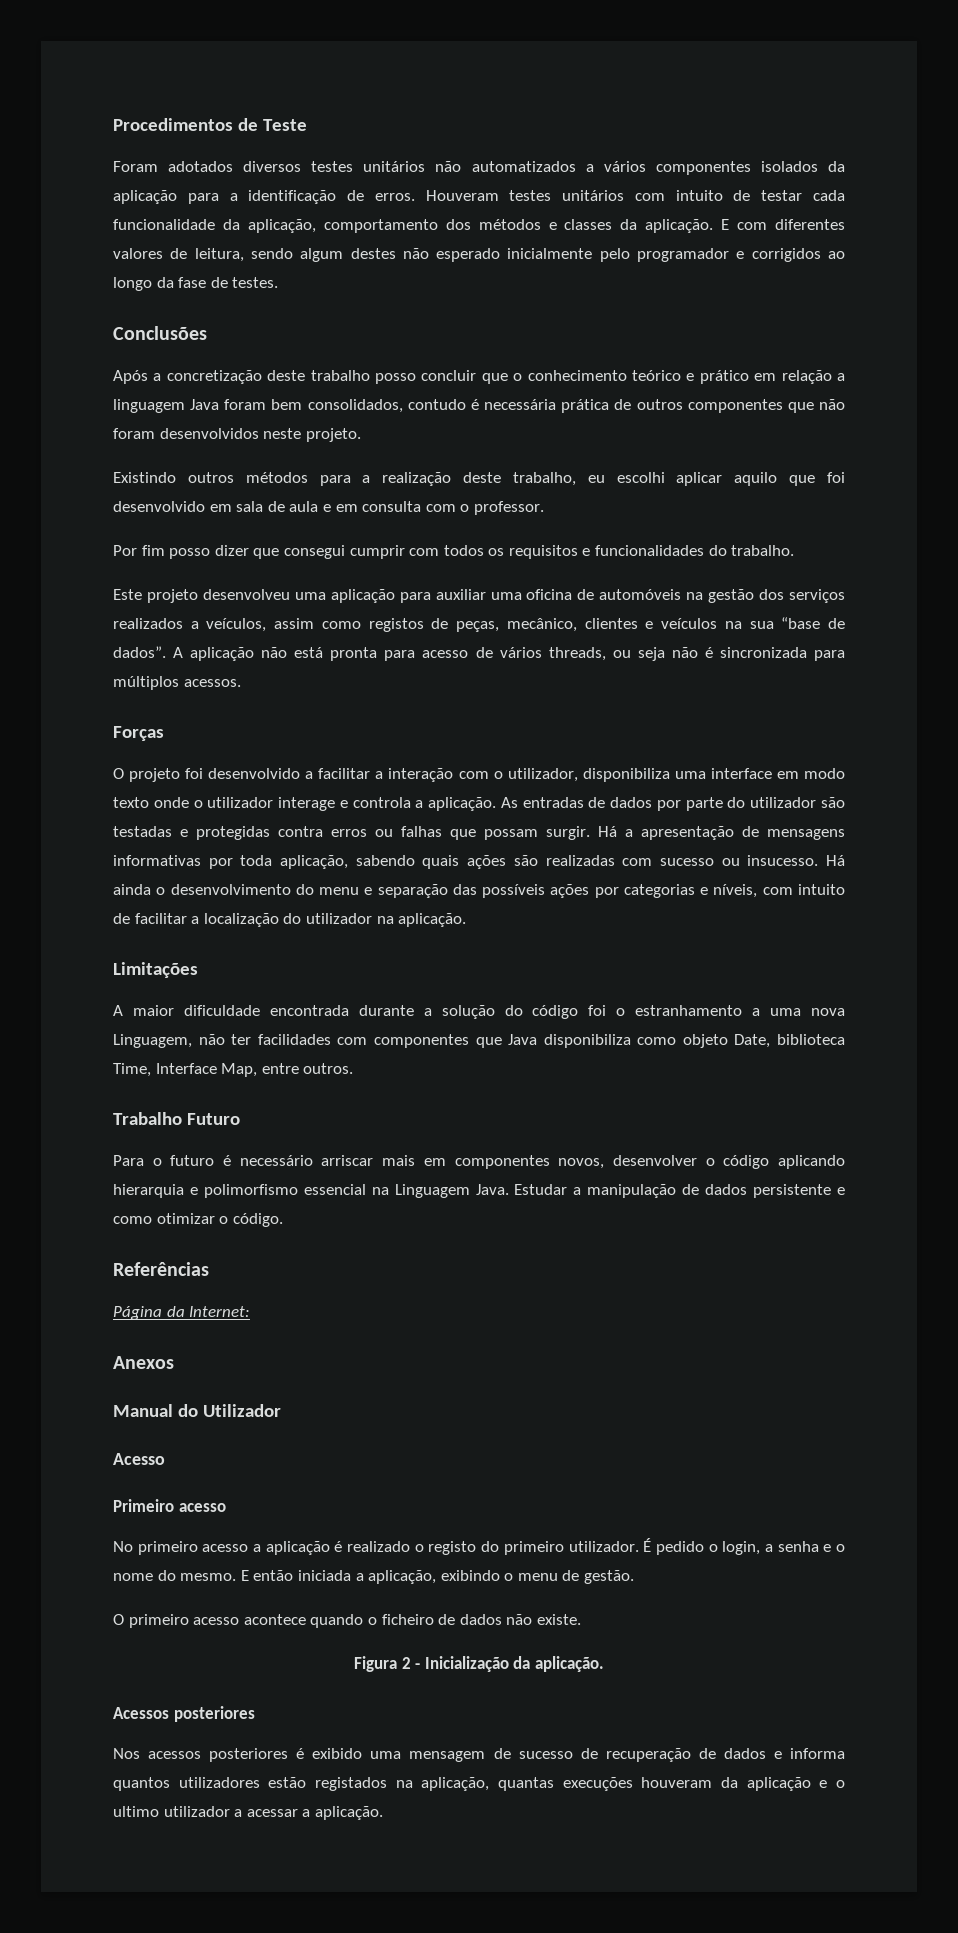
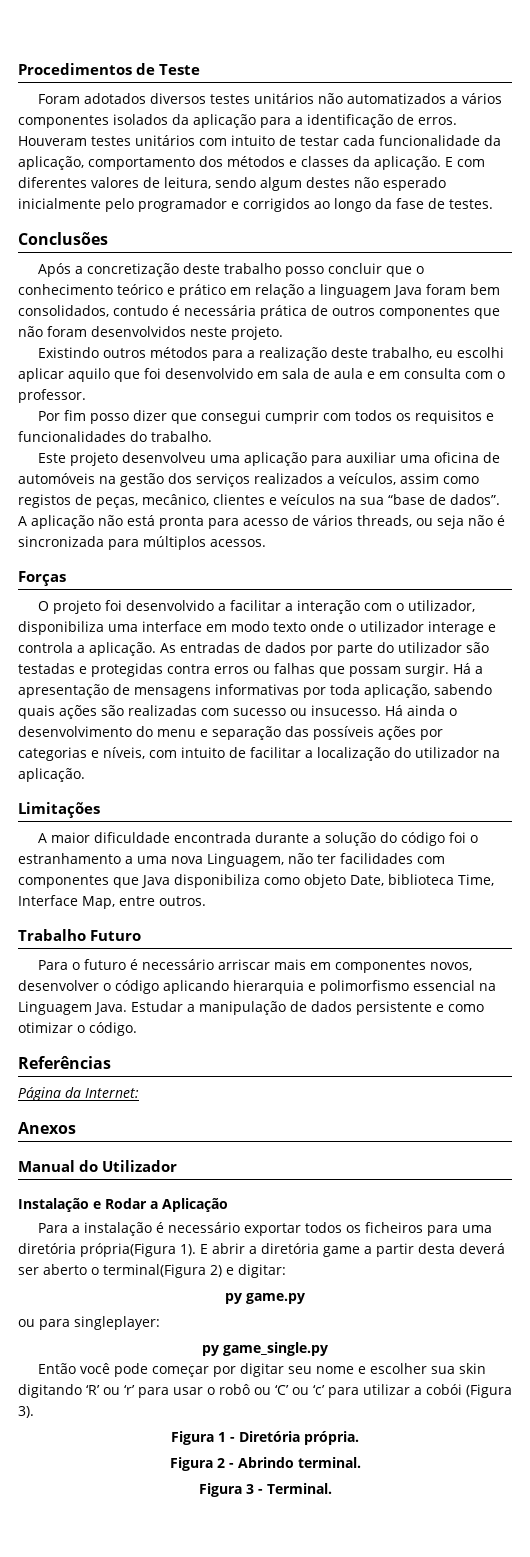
[113,1453,165,1465] [113,1499,226,1512] [113,1538,846,1555] [113,1570,635,1584] [113,1614,581,1628] [354,1656,604,1672] [113,1706,255,1722] [113,1748,845,1762] [113,1777,845,1791] [113,1806,383,1820] Acesso // Primeiro acesso // No primeiro acesso a aplicação é realizado o registo do primeiro utilizador. É pedido o login, a senha e o nome do mesmo. E então iniciada a aplicação, exibindo o menu de gestão. // O primeiro acesso acontece quando o ficheiro de dados não existe. // Figura 2 - Inicialização da aplicação. // Acessos posteriores // Nos acessos posteriores é exibido uma mensagem de sucesso de recuperação de dados e informa quantos utilizadores estão registados na aplicação, quantas execuções houveram da aplicação e o ultimo utilizador a acessar a aplicação. -> [18,1198,228,1212] [38,1222,493,1236] [18,1243,505,1257] [18,1264,286,1278] [225,1293,305,1304] [18,1316,160,1330] [202,1342,328,1356] [38,1363,487,1377] [18,1384,512,1398] [18,1406,34,1418] [171,1431,359,1445] [169,1457,361,1471] [198,1483,332,1497] Instalação e Rodar a Aplicação // Para a instalação é necessário exportar todos os ficheiros para uma diretória própria(Figura 1). E abrir a diretória game a partir desta deverá ser aberto o terminal(Figura 2) e digitar: // py game.py // ou para singleplayer: // py game_single.py // Então você pode começar por digitar seu nome e escolher sua skin digitando ‘R’ ou ‘r’ para usar o robô ou ‘C’ ou ‘c’ para utilizar a cobói (Figura 3). // Figura 1 - Diretória própria. // Figura 2 - Abrindo terminal. // Figura 3 - Terminal.

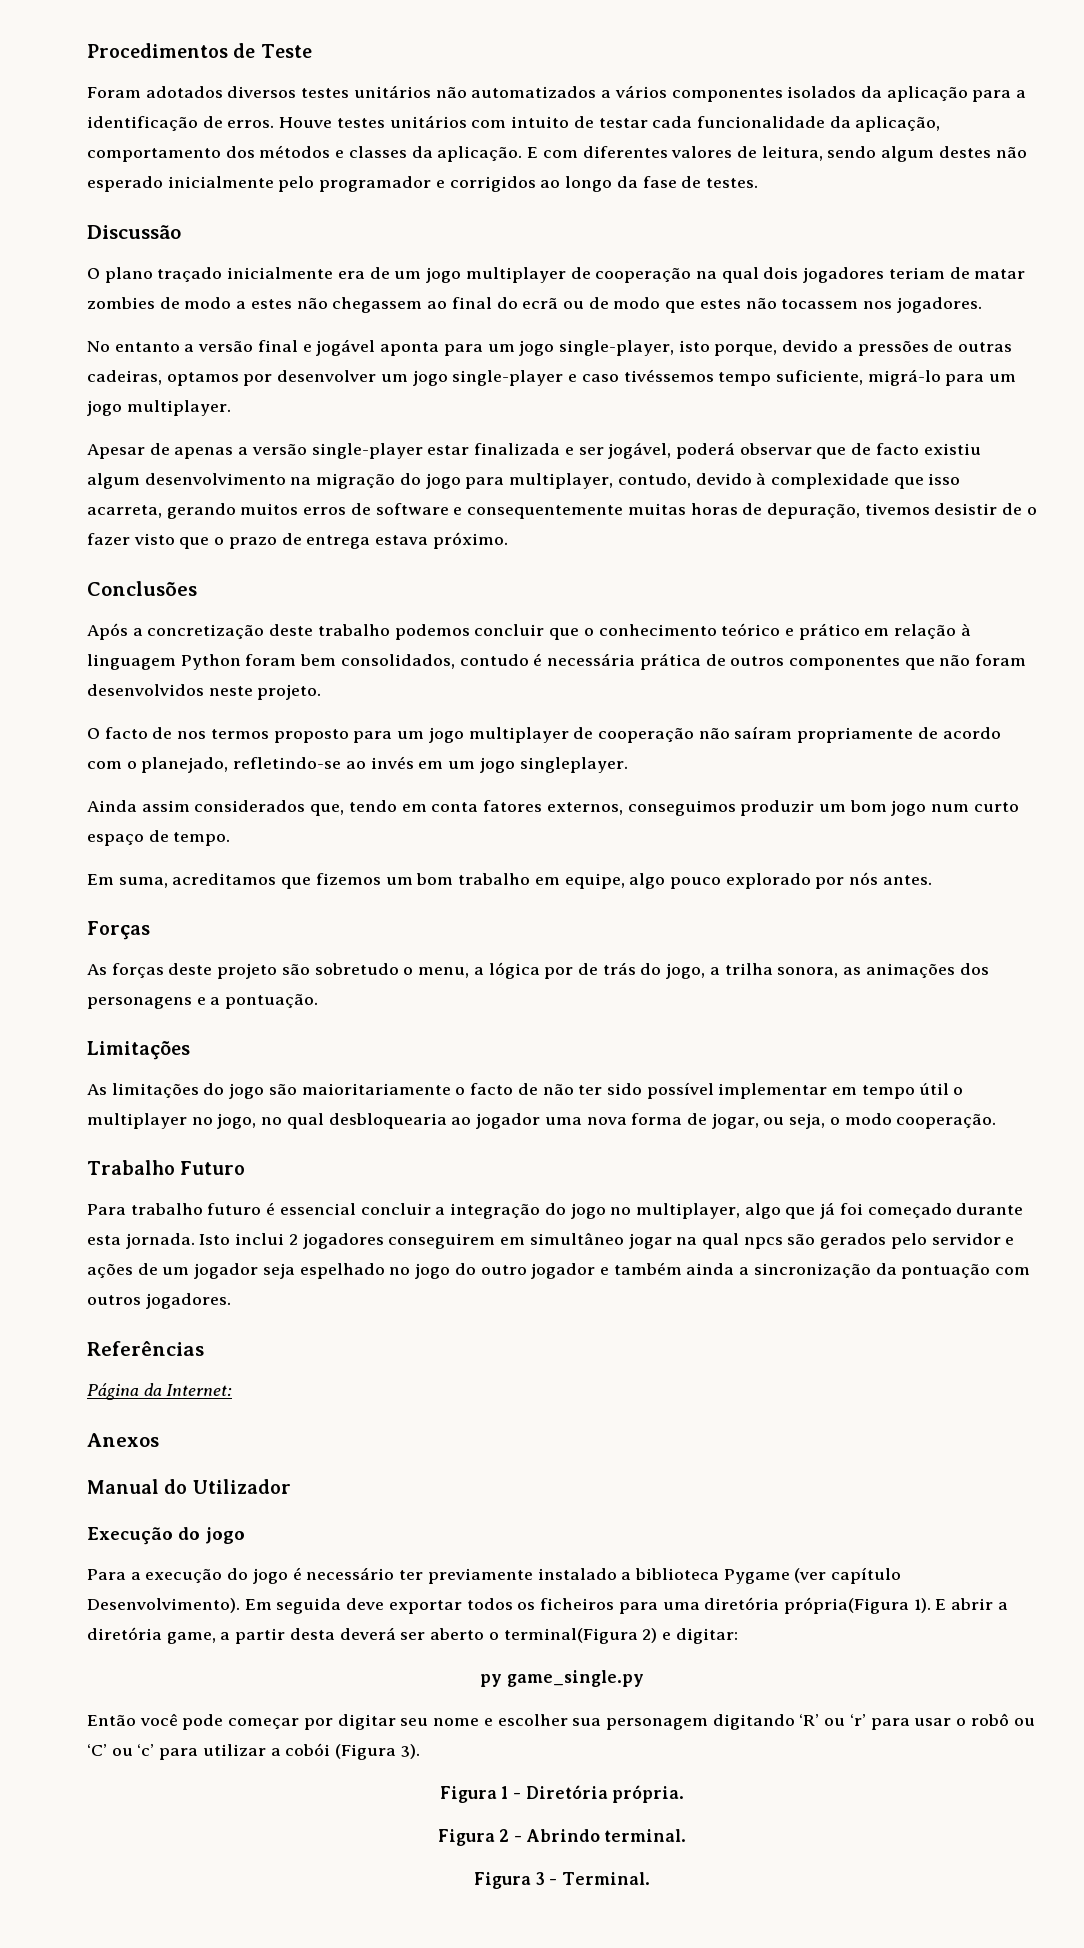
[18,136,87,146] Houveram -> [279,117,333,128] Houve
(493, 204) none -> [87,225,181,239] [87,267,1026,283] [87,297,982,313] [87,339,1013,356] [87,369,1017,386] [87,400,231,416] [87,442,981,459] [87,472,961,489] [87,503,1037,519] [87,532,508,549] // Discussão // O plano traçado inicialmente era de um jogo multiplayer de cooperação na qual dois jogadores teriam de matar zombies de modo a estes não chegassem ao final do ecrã ou de modo que estes não tocassem nos jogadores. // No entanto a versão final e jogável aponta para um jogo single-player, isto porque, devido a pressões de outras cadeiras, optamos por desenvolver um jogo single-player e caso tivéssemos tempo suficiente, migrá-lo para um jogo multiplayer. // Apesar de apenas a versão single-player estar finalizada e ser jogável, poderá observar que de facto existiu algum desenvolvimento na migração do jogo para multiplayer, contudo, devido à complexidade que isso acarreta, gerando muitos erros de software e consequentemente muitas horas de depuração, tivemos desistir de o fazer visto que o prazo de entrega estava próximo.
[285,266,325,277] posso -> [394,624,470,640] podemos
[308,284,422,298] a linguagem Java -> [960,623,971,636] [87,654,241,670] à linguagem Python
[38,347,505,361] [18,368,505,382] [18,389,86,403] [38,410,495,424] [18,431,212,442] [38,452,501,466] [18,473,479,487] [18,494,500,508] [18,515,505,529] [18,536,266,550] [18,571,66,586] [38,600,476,614] [18,621,496,635] [18,642,489,656] [18,663,483,677] [18,684,492,698] [18,705,457,719] [18,726,443,740] [18,747,500,761] [18,768,85,782] [18,802,100,818] [38,832,479,846] [18,853,445,867] [18,874,494,888] [18,895,206,909] Existindo outros métodos para a realização deste trabalho, eu escolhi aplicar aquilo que foi desenvolvido em sala de aula e em consulta com o professor. // Por fim posso dizer que consegui cumprir com todos os requisitos e funcionalidades do trabalho. // Este projeto desenvolveu uma aplicação para auxiliar uma oficina de automóveis na gestão dos serviços realizados a veículos, assim como registos de peças, mecânico, clientes e veículos na sua “base de dados”. A aplicação não está pronta para acesso de vários threads, ou seja não é sincronizada para múltiplos acessos. // Forças // O projeto foi desenvolvido a facilitar a interação com o utilizador, disponibiliza uma interface em modo texto onde o utilizador interage e controla a aplicação. As entradas de dados por parte do utilizador são testadas e protegidas contra erros ou falhas que possam surgir. Há a apresentação de mensagens informativas por toda aplicação, sabendo quais ações são realizadas com sucesso ou insucesso. Há ainda o desenvolvimento do menu e separação das possíveis ações por categorias e níveis, com intuito de facilitar a localização do utilizador na aplicação. // Limitações // A maior dificuldade encontrada durante a solução do código foi o estranhamento a uma nova Linguagem, não ter facilidades com componentes que Java disponibiliza como objeto Date, biblioteca Time, Interface Map, entre outros. -> [87,726,1001,743] [87,756,628,773] [87,800,1019,816] [87,830,231,846] [87,872,932,889] [87,921,150,940] [87,962,989,979] [87,994,319,1009] [87,1041,190,1060] [87,1082,964,1099] [87,1113,997,1129] O facto de nos termos proposto para um jogo multiplayer de cooperação não saíram propriamente de acordo com o planejado, refletindo-se ao invés em um jogo singleplayer. // Ainda assim considerados que, tendo em conta fatores externos, conseguimos produzir um bom jogo num curto espaço de tempo. // Em suma, acreditamos que fizemos um bom trabalho em equipe, algo pouco explorado por nós antes. // Forças // As forças deste projeto são sobretudo o menu, a lógica por de trás do jogo, a trilha sonora, as animações dos personagens e a pontuação. // Limitações // As limitações do jogo são maioritariamente o facto de não ter sido possível implementar em tempo útil o multiplayer no jogo, no qual desbloquearia ao jogador uma nova forma de jogar, ou seja, o modo cooperação.
[72,962,81,970] o -> [130,1203,203,1215] trabalho
[142,959,473,973] [18,980,496,994] [18,1001,484,1015] [18,1022,137,1036] necessário arriscar mais em componentes novos, desenvolver o código aplicando hierarquia e polimorfismo essencial na Linguagem Java. Estudar a manipulação de dados persistente e como otimizar o código. -> [279,1202,1024,1219] [87,1232,1015,1249] [87,1262,1031,1279] [87,1293,231,1309] essencial concluir a integração do jogo no multiplayer, algo que já foi começado durante esta jornada. Isto inclui 2 jogadores conseguirem em simultâneo jogar na qual npcs são gerados pelo servidor e ações de um jogador seja espelhado no jogo do outro jogador e também ainda a sincronização da pontuação com outros jogadores.
[18,1198,228,1212] [38,1222,241,1236] Instalação e Rodar a Aplicação // Para a instalação é necessário -> [87,1527,245,1545] [87,1567,902,1584] [87,1598,385,1614] Execução do jogo // Para a execução do jogo é necessário ter previamente instalado a biblioteca Pygame (ver capítulo Desenvolvimento). Em seguida deve
[323,1246,360,1257] game -> [166,1632,216,1644] game,
[225,1293,305,1304] [18,1316,160,1330] // py game.py // ou para singleplayer: -> (738, 1636) none
[459,1363,487,1374] skin -> [605,1718,708,1730] personagem

